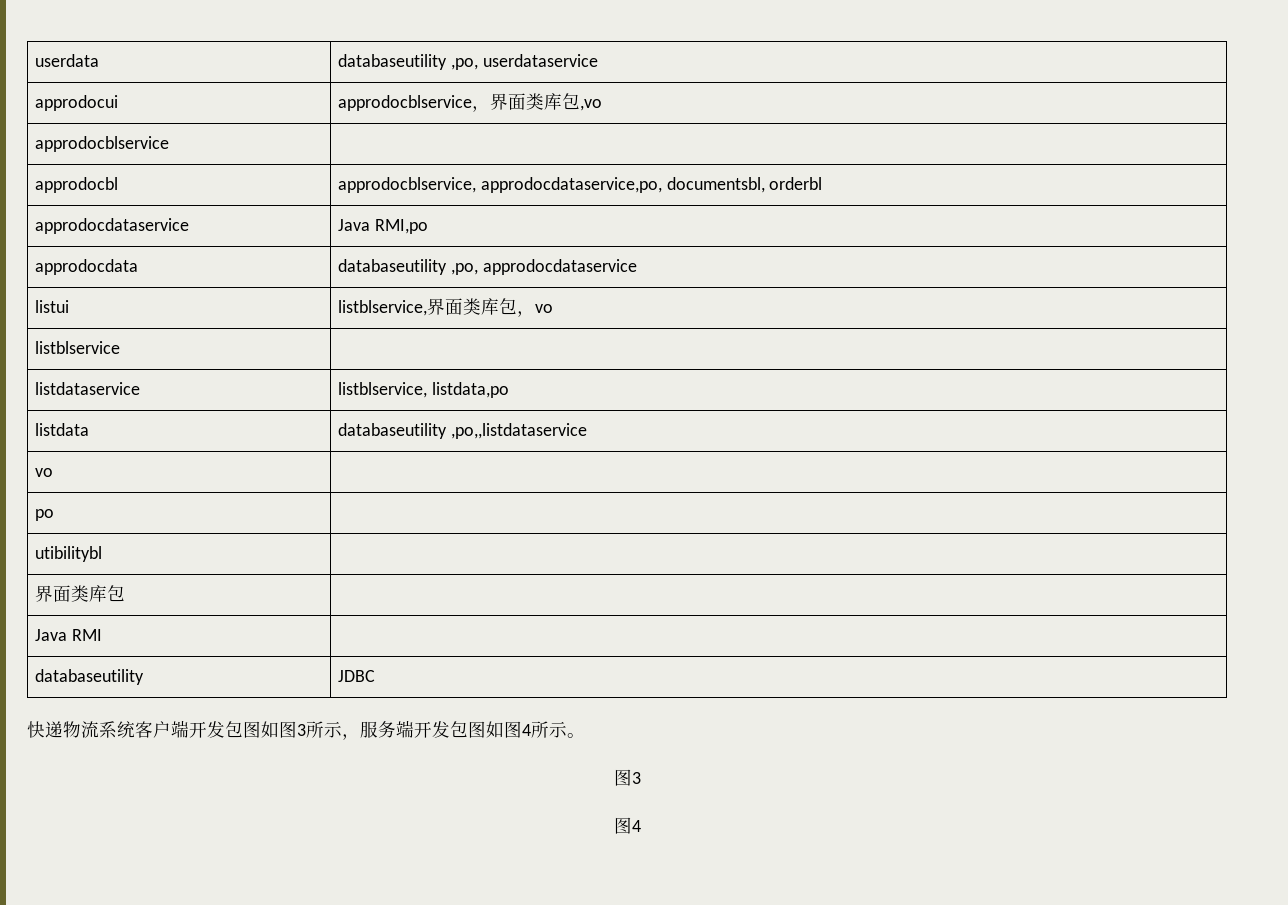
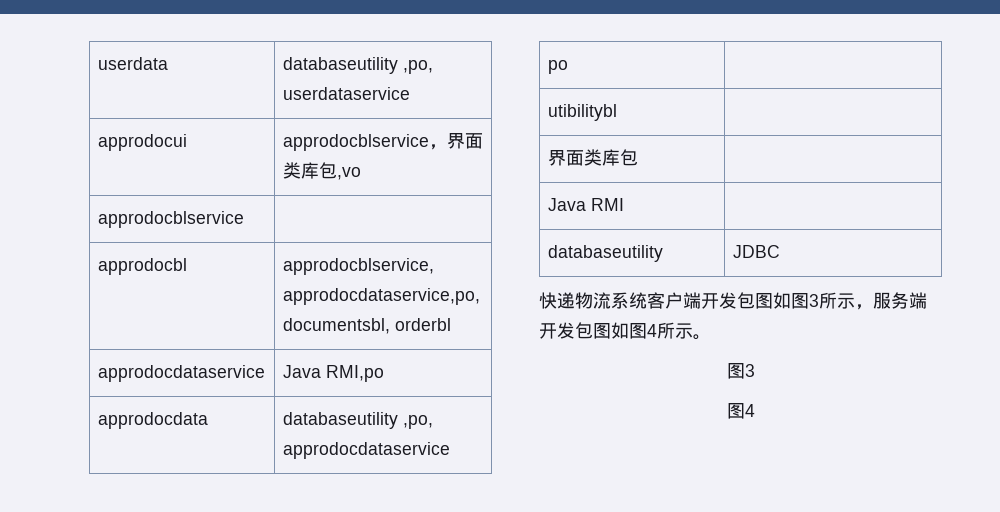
[35,300,70,313] [338,298,554,317] [35,341,121,354] [35,382,141,395] [338,382,509,398] [35,423,90,436] [338,423,587,439] [35,468,54,477] // listui | listblservice,界面类库包，vo // listblservice | // listdataservice | listblservice, listdata,po // listdata | databaseutility ,po,,listdataservice // vo | -> (450, 450) none

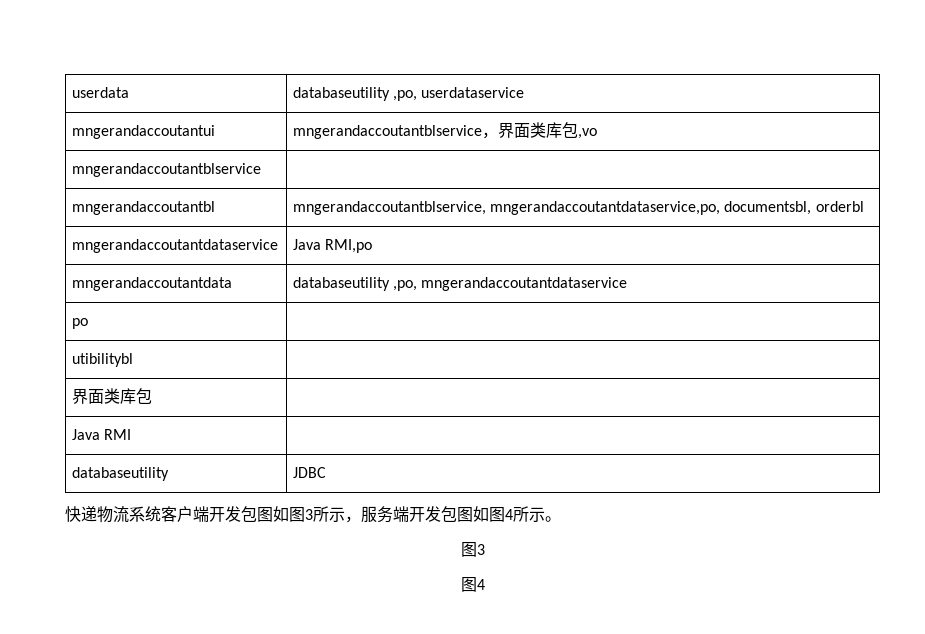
[97,134,187,151] [282,134,429,151] approdocui | approdocblservice -> [71,125,215,139] [292,125,482,139] mngerandaccoutantui | mngerandaccoutantblservice
[97,211,244,228] [97,258,187,275] [282,258,434,275] [282,288,480,305] approdocblservice | // approdocbl | approdocblservice, approdocdataservice,po, -> [71,163,261,177] [71,201,215,215] [292,201,721,215] mngerandaccoutantblservice | // mngerandaccoutantbl | mngerandaccoutantblservice, mngerandaccoutantdataservice,po,
[97,365,265,382] approdocdataservice -> [71,239,278,253] mngerandaccoutantdataservice
[97,412,208,429] [282,412,433,429] [282,442,450,459] approdocdata | databaseutility ,po, approdocdataservice -> [71,277,232,291] [292,277,628,291] mngerandaccoutantdata | databaseutility ,po, mngerandaccoutantdataservice

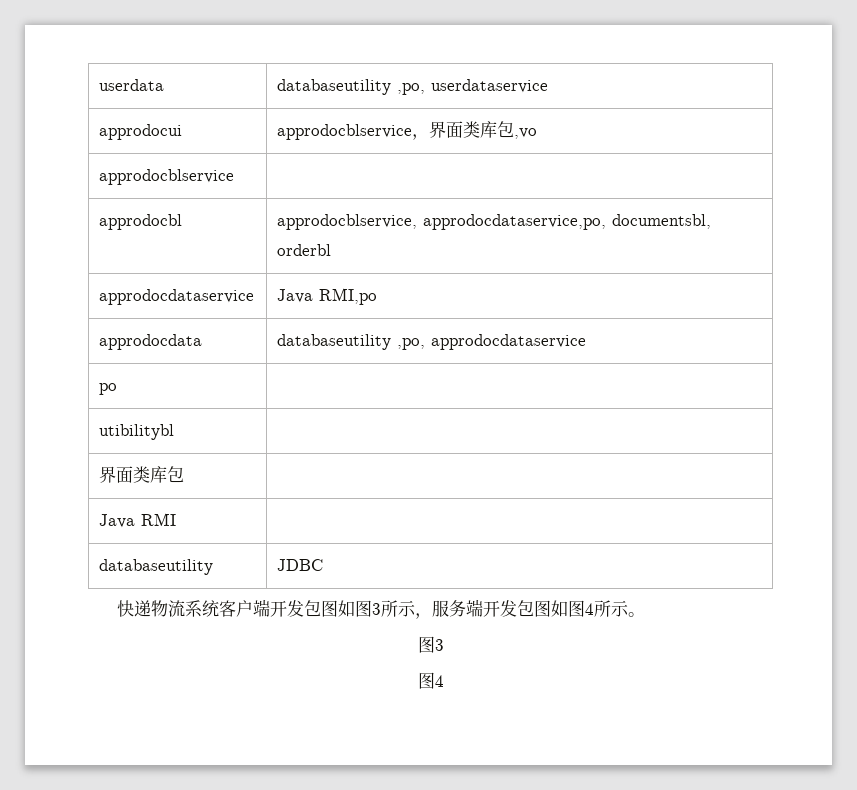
[71,125,215,139] [292,125,482,139] mngerandaccoutantui | mngerandaccoutantblservice -> [99,124,183,140] [277,124,413,140] approdocui | approdocblservice
[71,163,261,177] [71,201,215,215] [292,201,721,215] mngerandaccoutantblservice | // mngerandaccoutantbl | mngerandaccoutantblservice, mngerandaccoutantdataservice,po, -> [99,169,235,185] [99,214,183,230] [277,214,607,230] approdocblservice | // approdocbl | approdocblservice, approdocdataservice,po,
[71,239,278,253] mngerandaccoutantdataservice -> [99,289,255,305] approdocdataservice
[71,277,232,291] [292,277,628,291] mngerandaccoutantdata | databaseutility ,po, mngerandaccoutantdataservice -> [99,334,203,350] [277,334,587,350] approdocdata | databaseutility ,po, approdocdataservice

